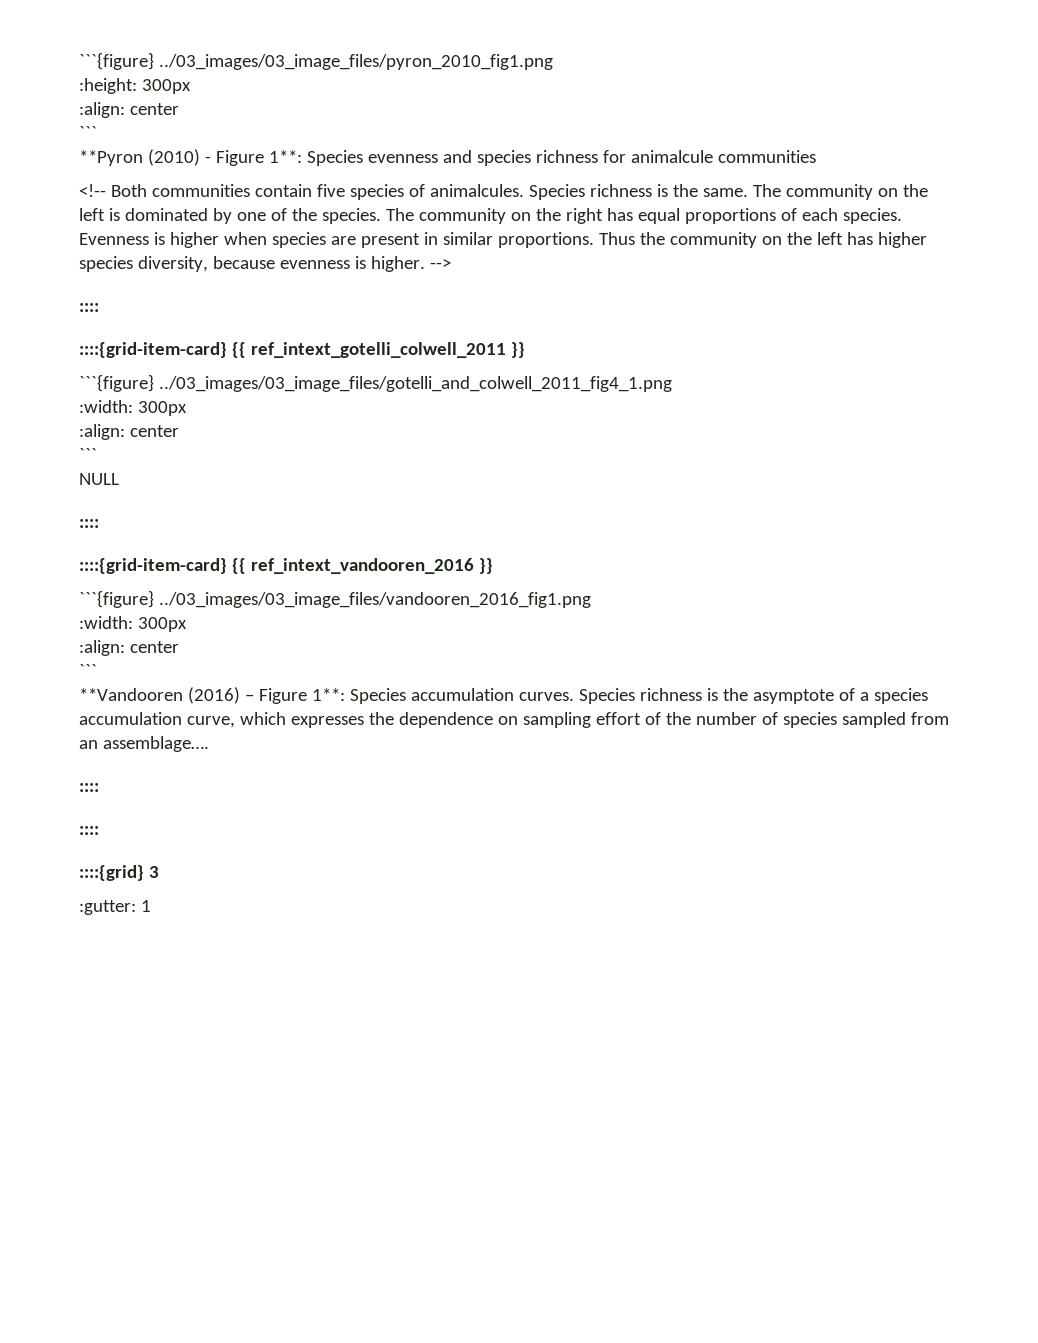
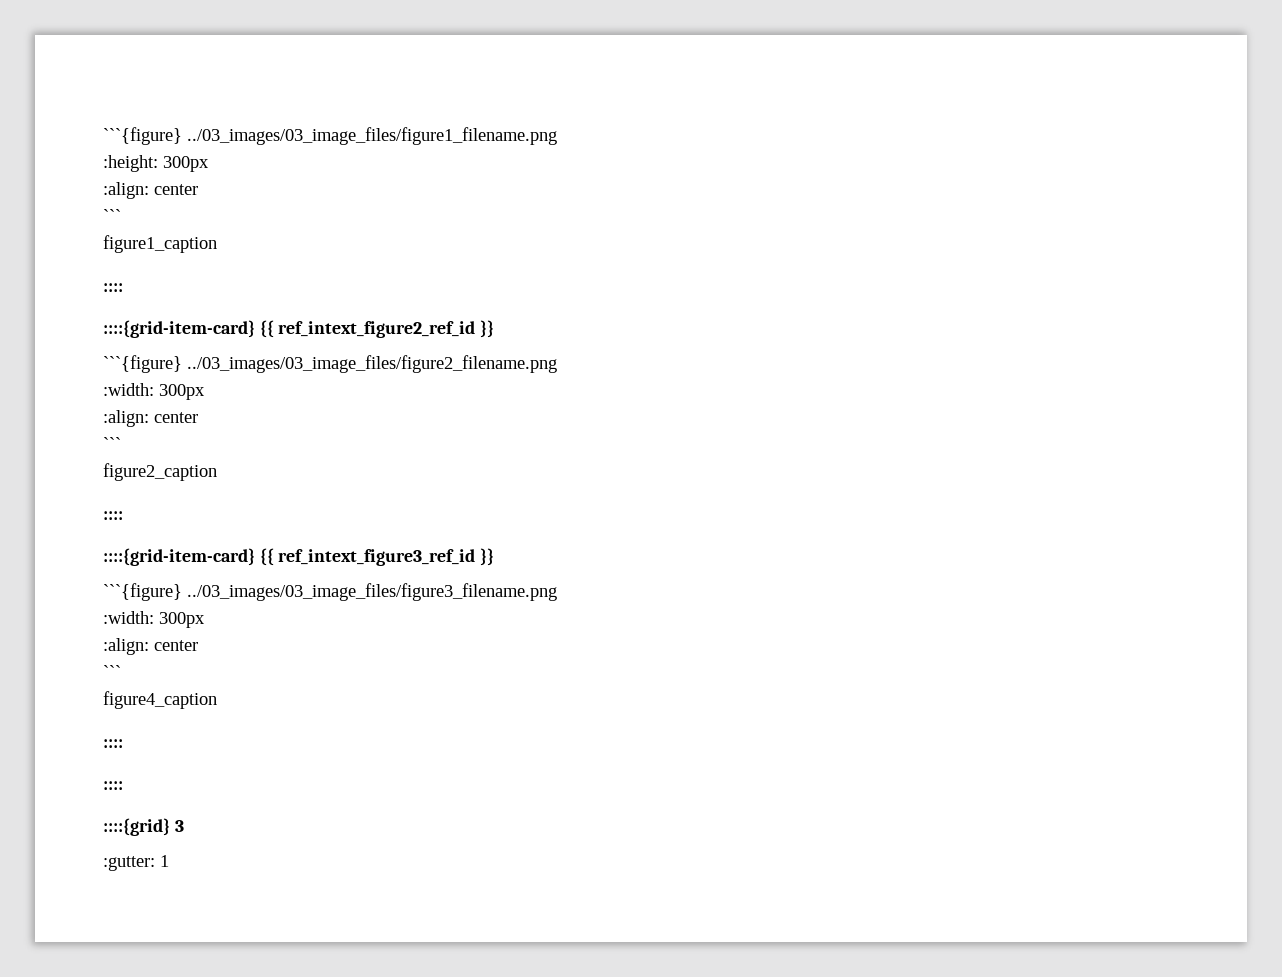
[79,52,553,70] ```{figure} ../03_images/03_image_files/pyron_2010_fig1.png -> [103,127,557,145] ```{figure} ../03_images/03_image_files/figure1_filename.png
[79,149,816,166] [79,184,928,200] [79,208,902,224] [79,232,927,248] [79,256,451,272] [79,303,99,312] [79,342,525,358] [79,374,672,392] [79,400,187,416] [79,424,179,440] [79,448,97,461] [79,473,119,485] [79,519,99,528] [79,558,493,574] [79,590,591,608] [79,616,187,632] [79,640,179,656] [79,664,97,677] [79,687,928,704] [79,712,949,728] [79,736,209,752] **Pyron (2010) - Figure 1**: Species evenness and species richness for animalcule communities // <!-- Both communities contain five species of animalcules. Species richness is the same. The community on the left is dominated by one of the species. The community on the right has equal proportions of each species. Evenness is higher when species are present in similar proportions. Thus the community on the left has higher species diversity, because evenness is higher. --> // :::: // ::::{grid-item-card} {{ ref_intext_gotelli_colwell_2011 }} // ```{figure} ../03_images/03_image_files/gotelli_and_colwell_2011_fig4_1.png // :width: 300px // :align: center // ``` // NULL // :::: // ::::{grid-item-card} {{ ref_intext_vandooren_2016 }} // ```{figure} ../03_images/03_image_files/vandooren_2016_fig1.png // :width: 300px // :align: center // ``` // **Vandooren (2016) – Figure 1**: Species accumulation curves. Species richness is the asymptote of a species accumulation curve, which expresses the dependence on sampling effort of the number of species sampled from an assemblage…. -> [103,235,217,253] [103,283,123,292] [103,320,495,338] [103,355,557,373] [103,383,205,400] [103,410,198,427] [103,437,121,450] [103,463,217,481] [103,511,123,520] [103,548,495,566] [103,583,557,601] [103,611,205,628] [103,638,198,655] [103,665,121,678] [103,691,217,709] figure1_caption // :::: // ::::{grid-item-card} {{ ref_intext_figure2_ref_id }} // ```{figure} ../03_images/03_image_files/figure2_filename.png // :width: 300px // :align: center // ``` // figure2_caption // :::: // ::::{grid-item-card} {{ ref_intext_figure3_ref_id }} // ```{figure} ../03_images/03_image_files/figure3_filename.png // :width: 300px // :align: center // ``` // figure4_caption

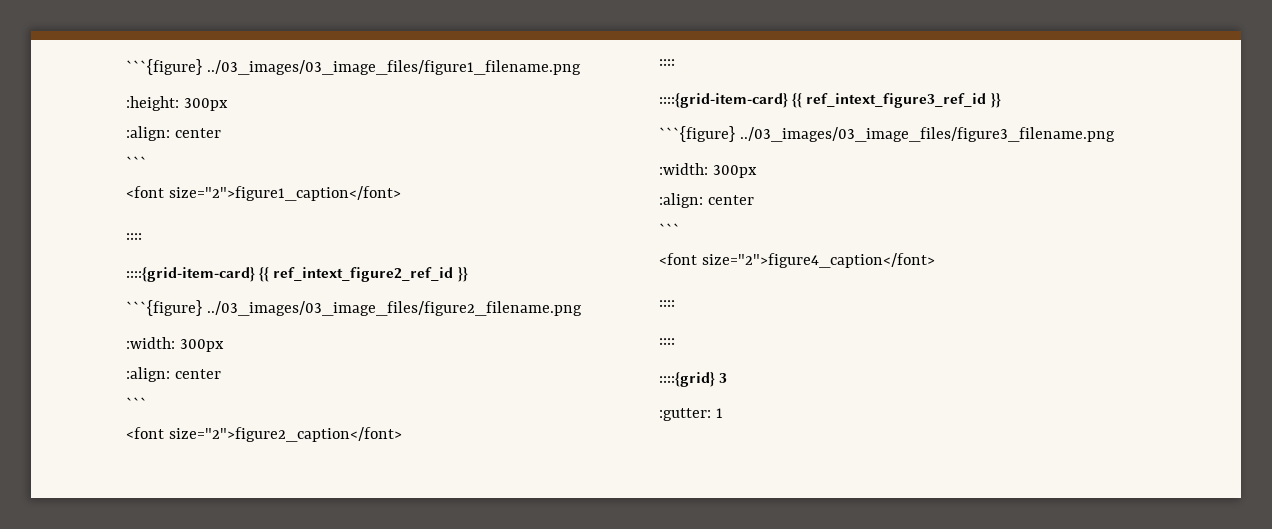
[103,235,217,253] figure1_caption -> [126,186,401,201] <font size="2">figure1_caption</font>
[103,463,217,481] figure2_caption -> [126,427,402,442] <font size="2">figure2_caption</font>
[103,691,217,709] figure4_caption -> [659,253,935,268] <font size="2">figure4_caption</font>

